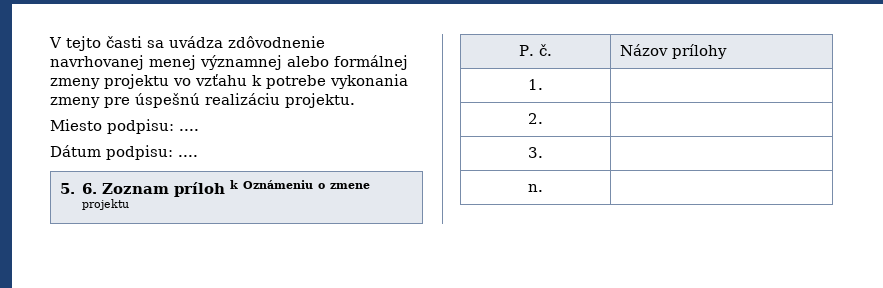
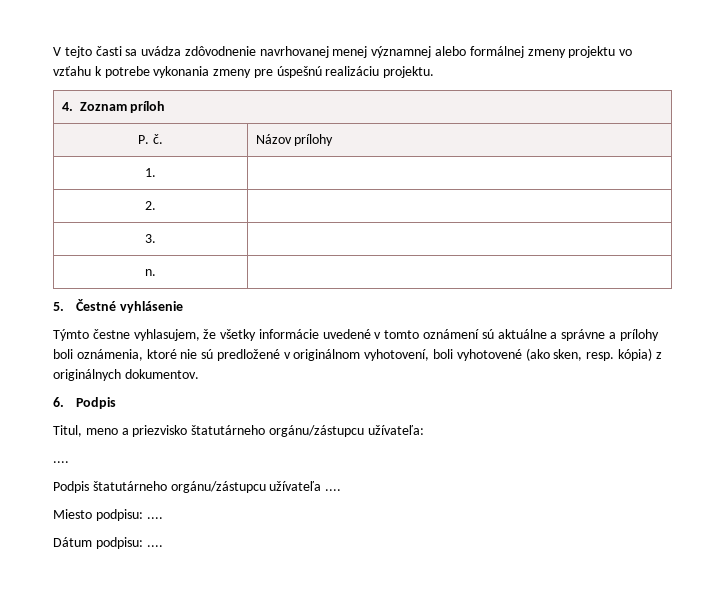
[50,119,199,134] [50,145,198,160] [59,180,371,197] [82,199,130,210] // Miesto podpisu: .... // Dátum podpisu: .... // 5. 6. Zoznam príloh k Oznámeniu o zmene projektu -> [61,101,166,113] // 4. Zoznam príloh
(543, 188) none -> [53,299,183,313] [53,329,659,341] [53,348,662,361] [53,369,199,381] [53,397,116,409] [53,425,424,437] [53,461,69,463] [53,481,342,493] [53,509,163,521] [53,537,163,549] // 5. Čestné vyhlásenie // Týmto čestne vyhlasujem, že všetky informácie uvedené v tomto oznámení sú aktuálne a správne a prílohy boli oznámenia, ktoré nie sú predložené v originálnom vyhotovení, boli vyhotovené (ako sken, resp. kópia) z originálnych dokumentov. // 6. Podpis // Titul, meno a priezvisko štatutárneho orgánu/zástupcu užívateľa: // .... // Podpis štatutárneho orgánu/zástupcu užívateľa .... // Miesto podpisu: .... // Dátum podpisu: ....

